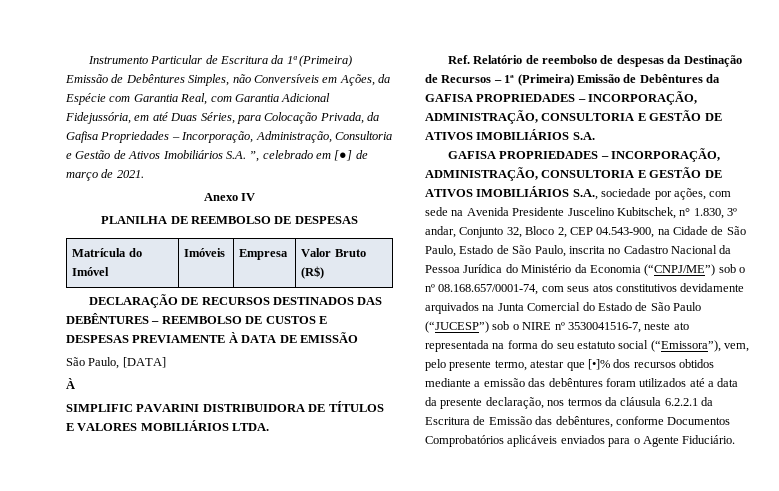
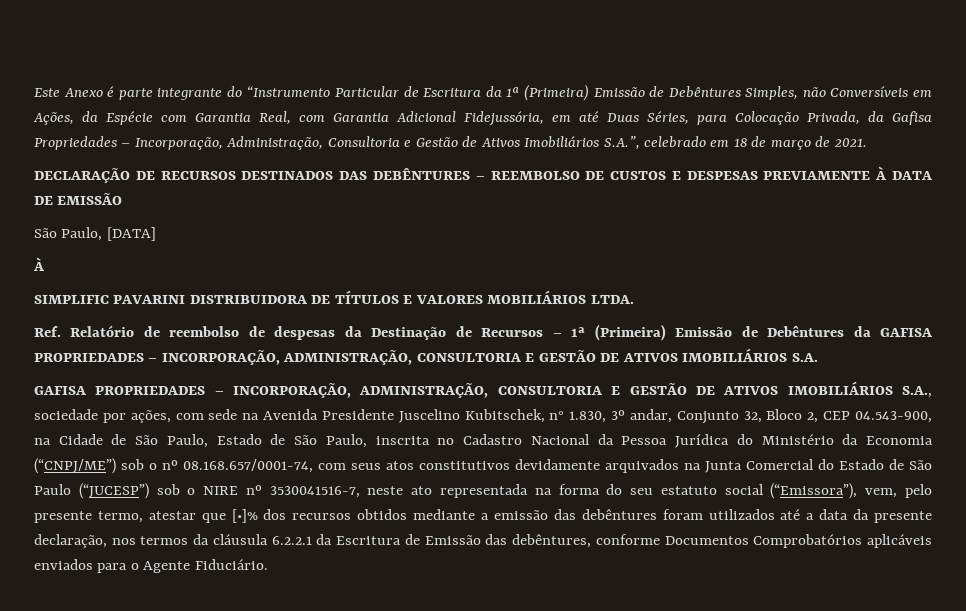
[87,56,148,64] Instrumento -> [34,86,331,100] Este Anexo é parte integrante do “Instrumento
[225,151,260,162] S.A. ”, -> [603,136,640,150] S.A.”,
[334,150,353,161] [●] -> [733,138,747,147] 18
[203,193,256,201] [101,216,358,224] [72,248,142,257] [72,267,110,276] [184,248,226,257] [239,249,289,260] [301,248,366,257] [301,266,325,279] // Anexo IV // PLANILHA DE REEMBOLSO DE DESPESAS // Matrícula do Imóvel | Imóveis | Empresa | Valor Bruto (R$) -> (867, 143) none

